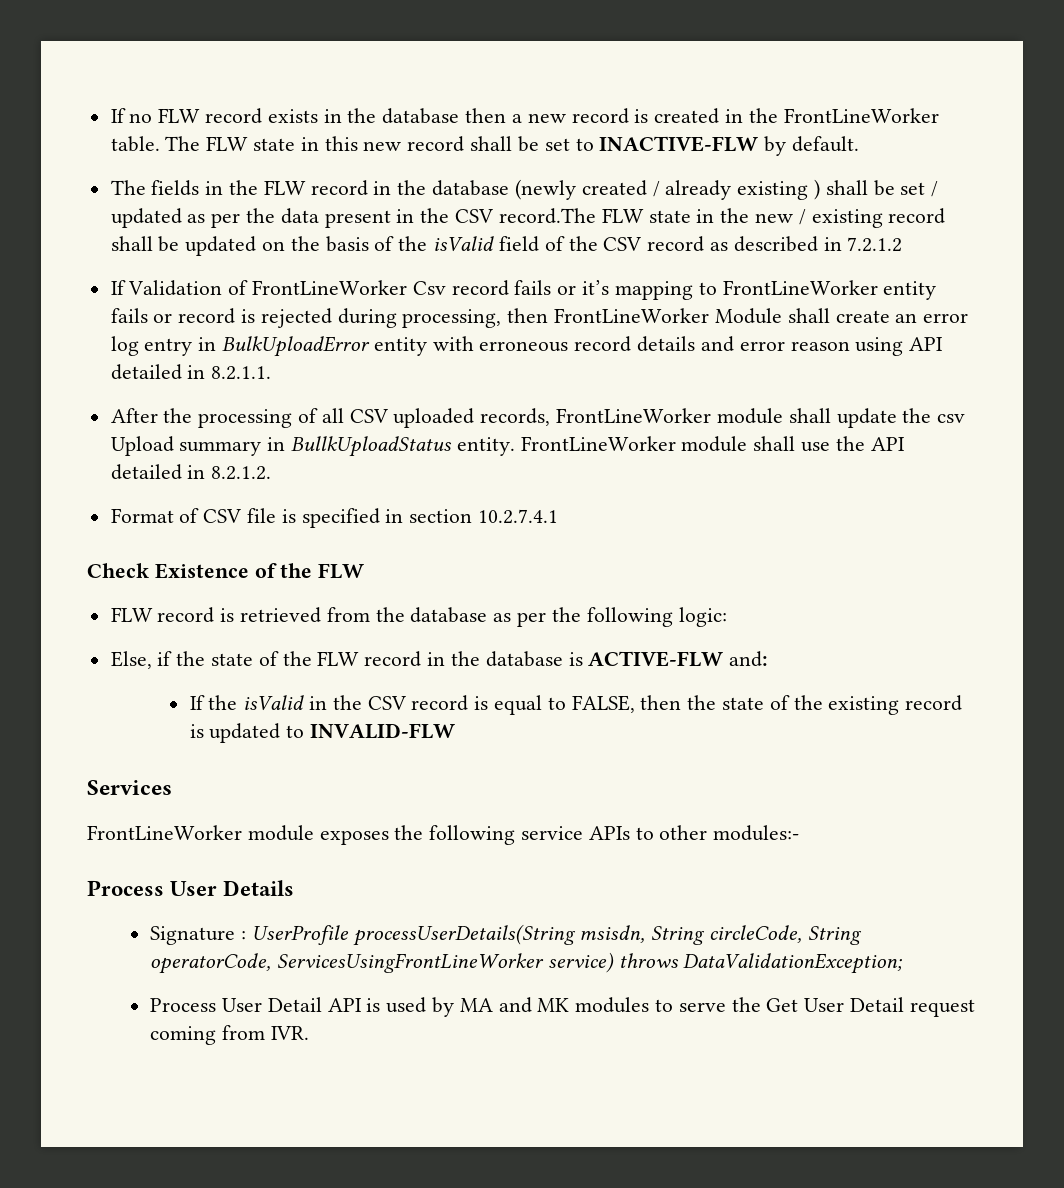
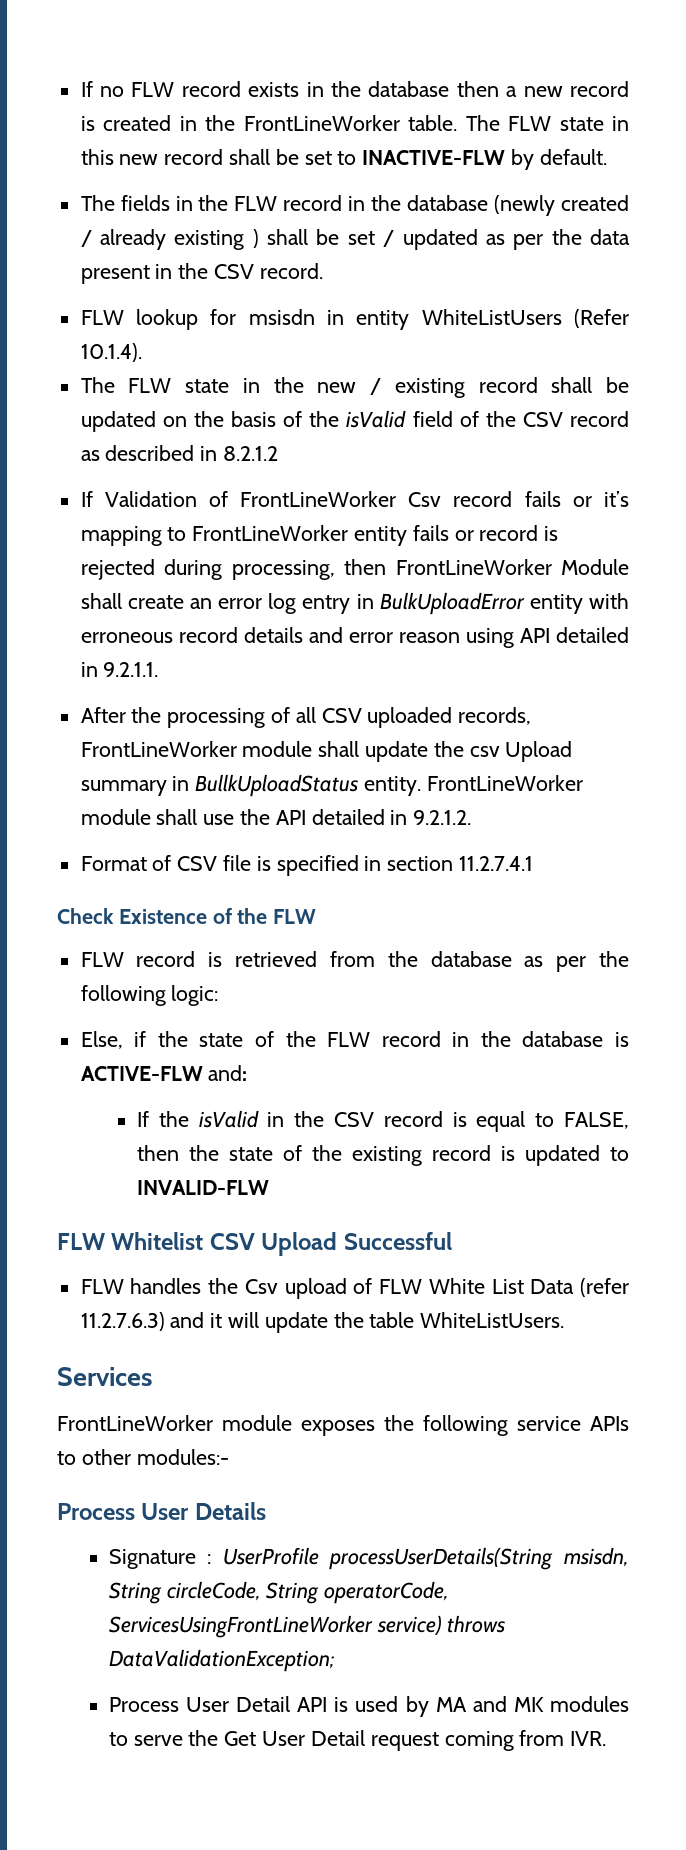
[498,208,596,224] record.The -> [259,263,323,279] [80,309,630,330] [80,343,142,362] [80,377,115,393] record. // FLW lookup for msisdn in entity WhiteListUsers (Refer 10.1.4). // The
[847,237,903,252] 7.2.1.2 -> [223,446,279,461] 8.2.1.2
[211,366,272,380] 8.2.1.1. -> [103,662,159,677] 9.2.1.1.
[211,466,272,480] 8.2.1.2. -> [413,810,472,825] 9.2.1.2.
[478,509,559,524] 10.2.7.4.1 -> [459,856,534,871] 11.2.7.4.1
(456, 731) none -> [57,1232,452,1256] [80,1278,630,1299] [80,1312,565,1333] // FLW Whitelist CSV Upload Successful // FLW handles the Csv upload of FLW White List Data (refer 11.2.7.6.3) and it will update the table WhiteListUsers.

